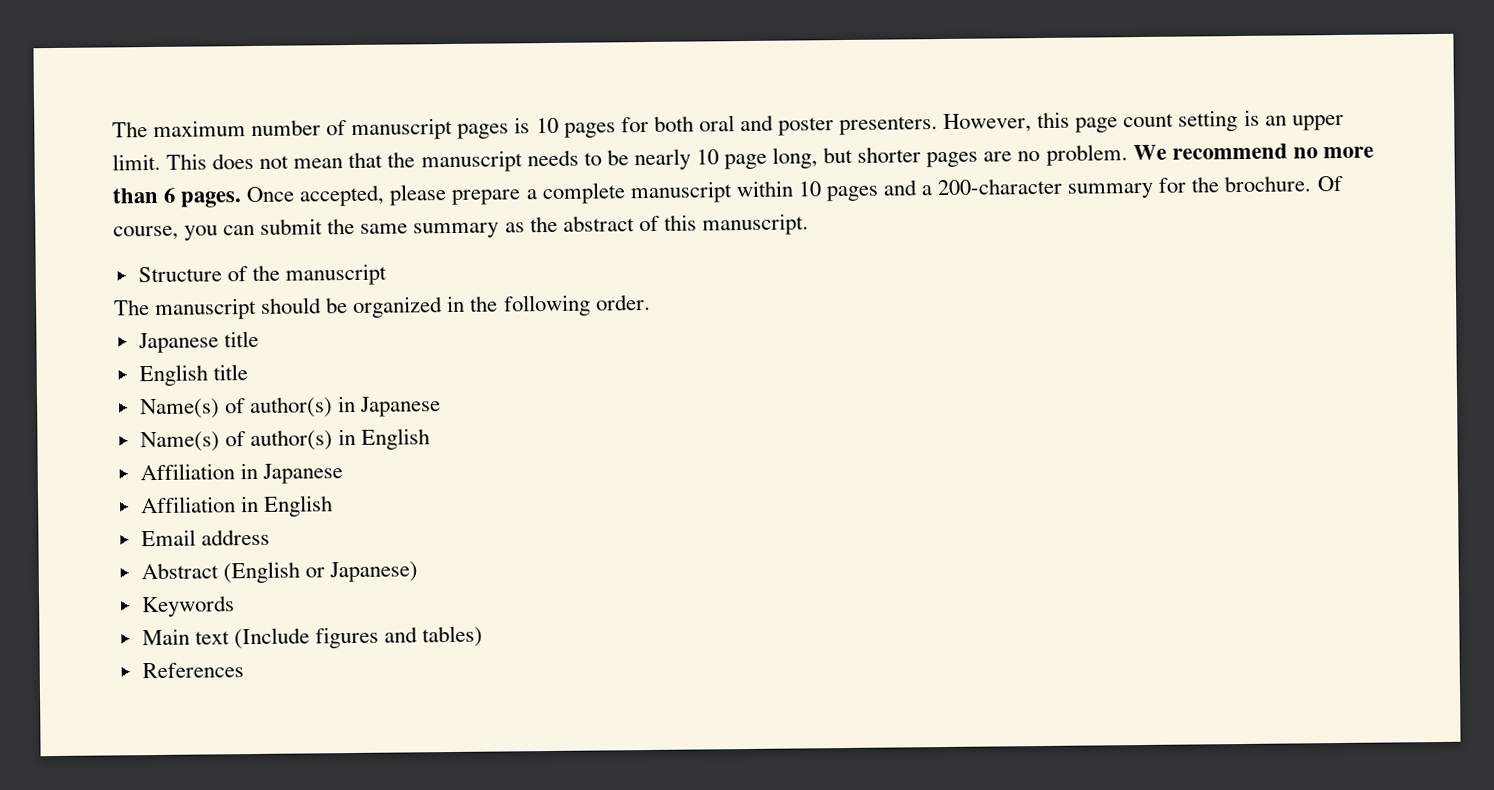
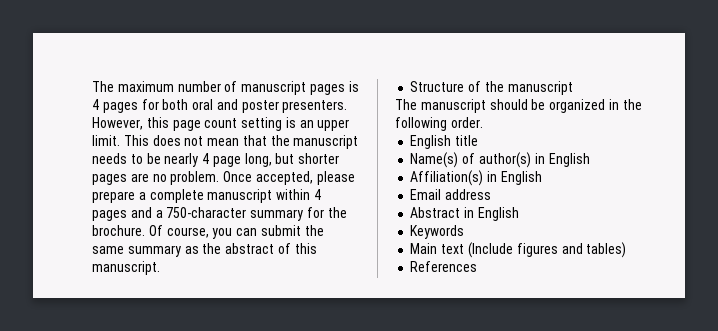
[535,117,559,134] 10 -> [92,99,99,110] 4
[695,149,719,165] 10 -> [202,153,210,164] 4
[1132,143,1374,161] [112,187,243,208] We recommend no more than 6 pages. -> (220, 178) none
[797,181,821,197] 10 -> [313,189,321,200] 4
[937,177,1063,196] 200-character -> [166,207,247,218] 750-character
[137,330,259,354] // Japanese title -> (483, 122) none
[139,395,442,420] // Name(s) of author(s) in Japanese -> (479, 140) none
[139,462,343,484] [140,496,236,514] Affiliation in Japanese // Affiliation -> [410,170,484,186] Affiliation(s)
[222,561,418,584] (English or Japanese) -> [464,207,519,221] in English

